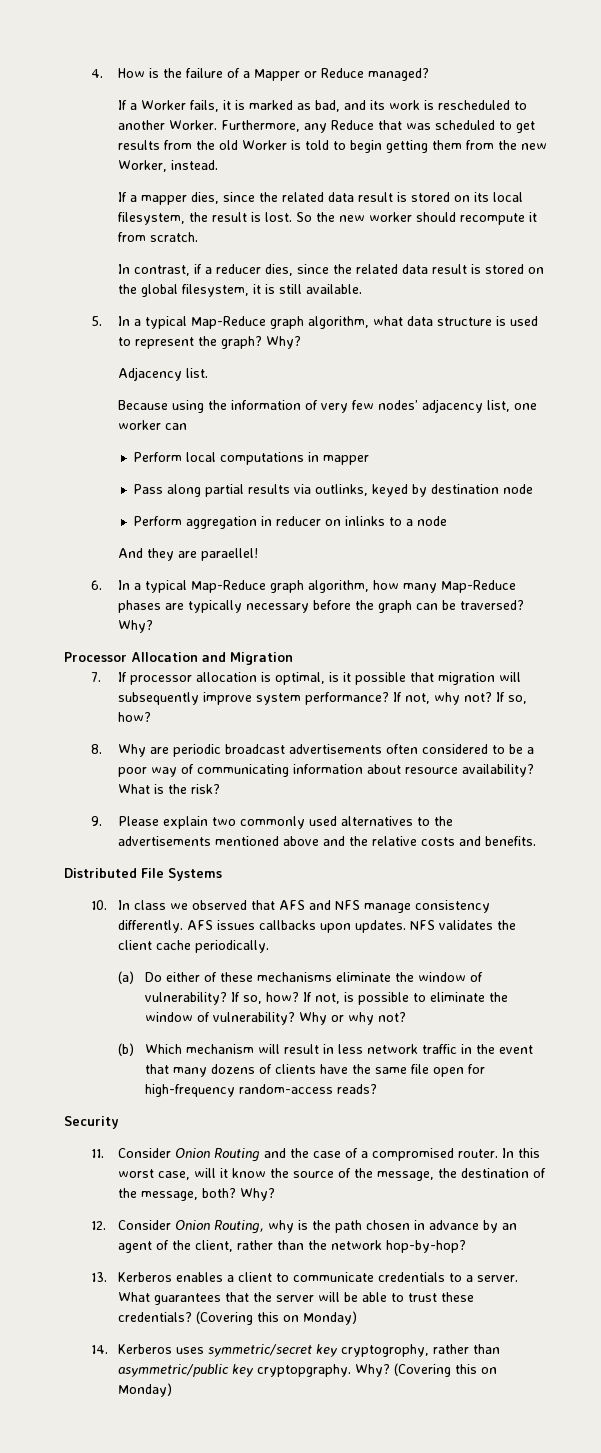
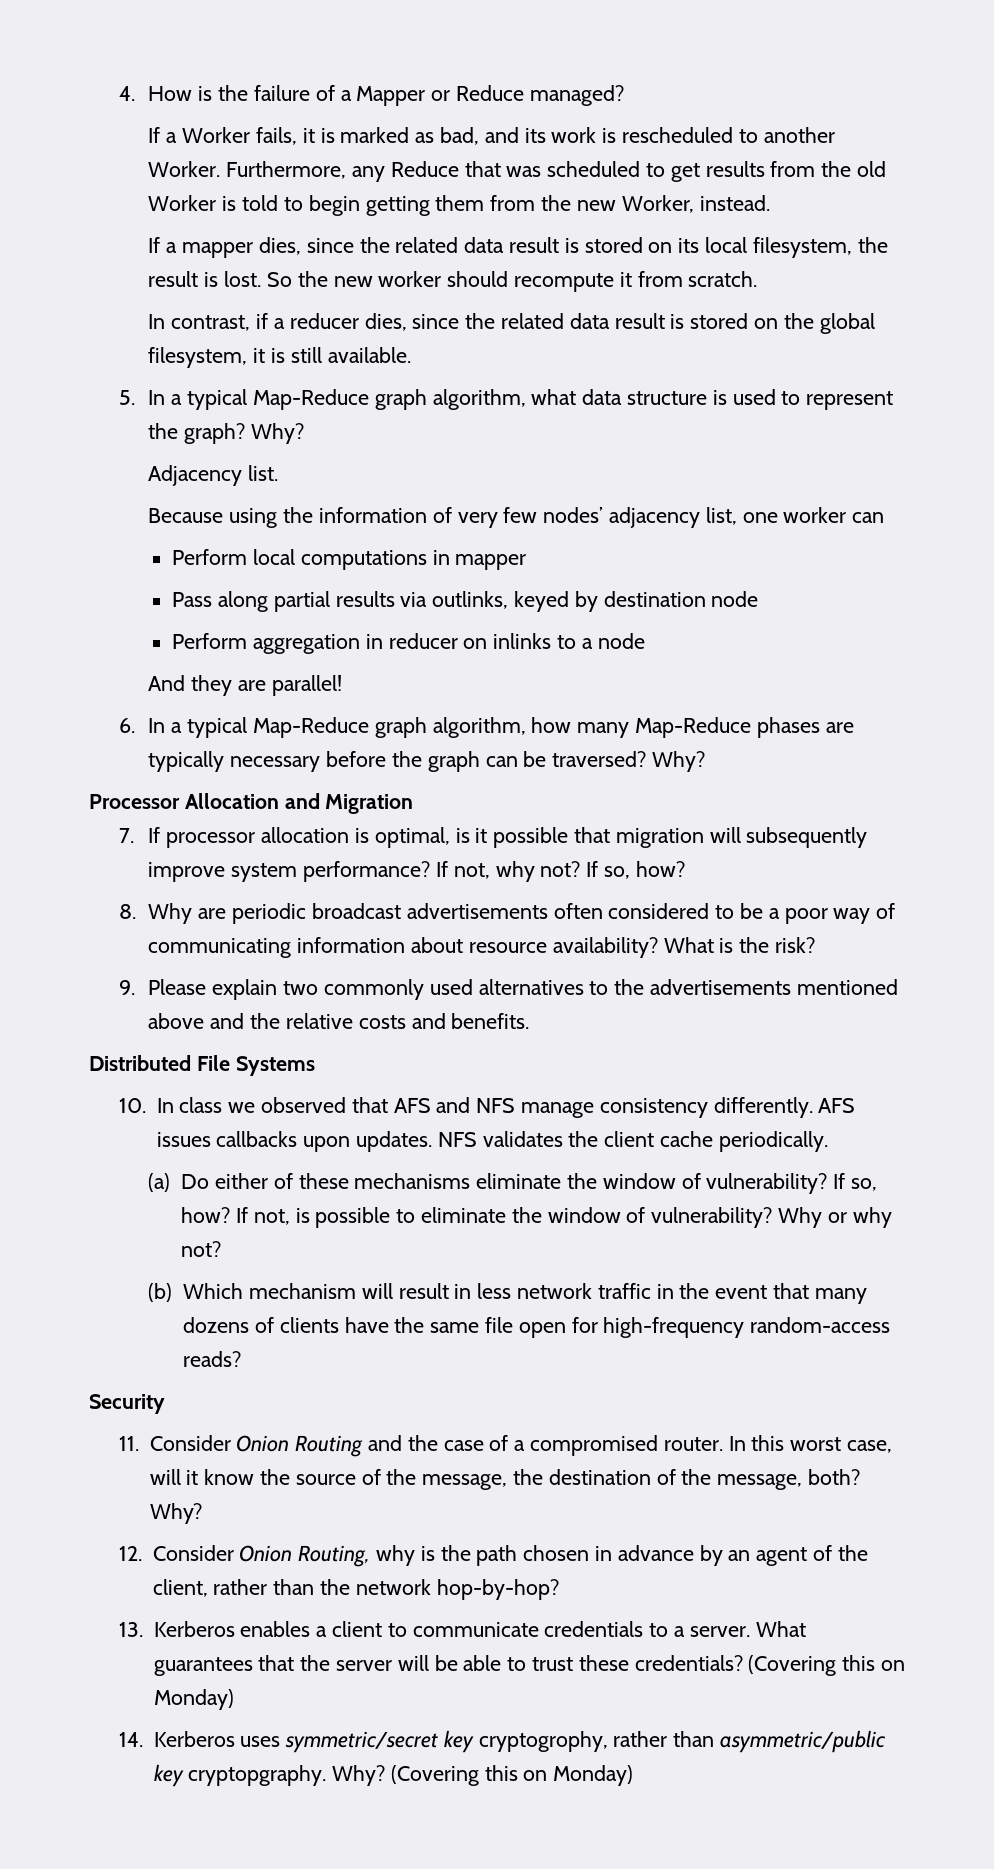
[200,548,258,561] paraellel! -> [271,675,342,696] parallel!

